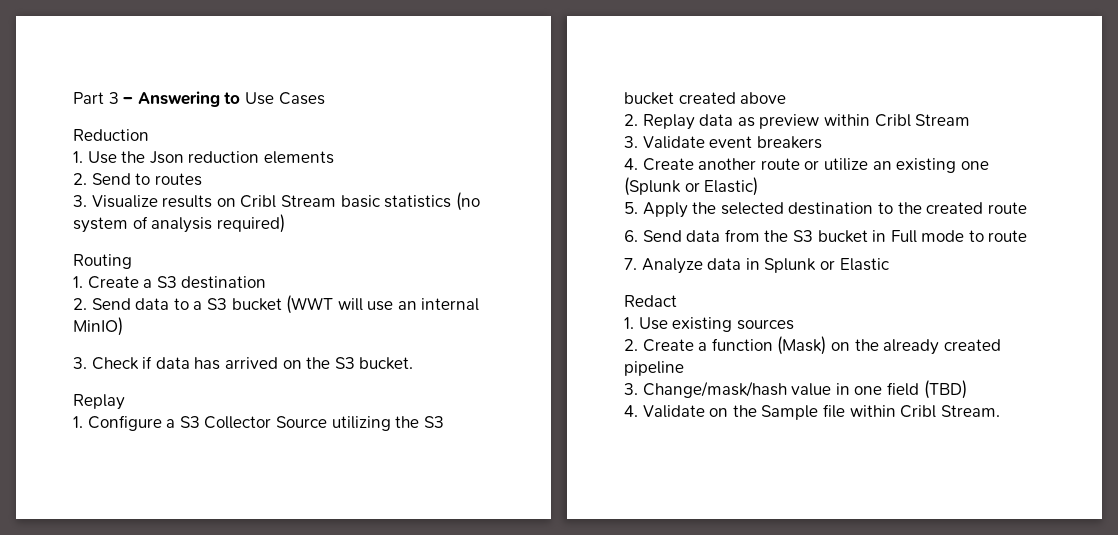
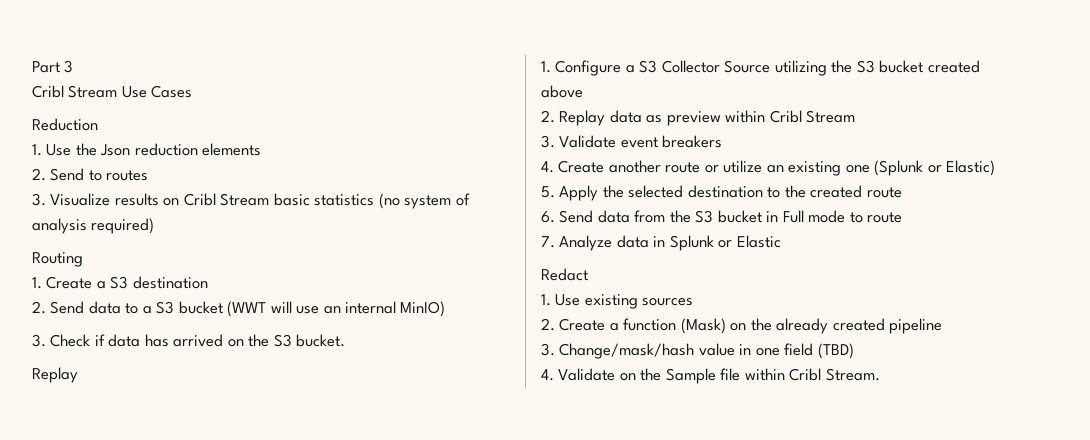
[123,91,241,107] – Answering to -> [32,85,118,98] // Cribl Stream

